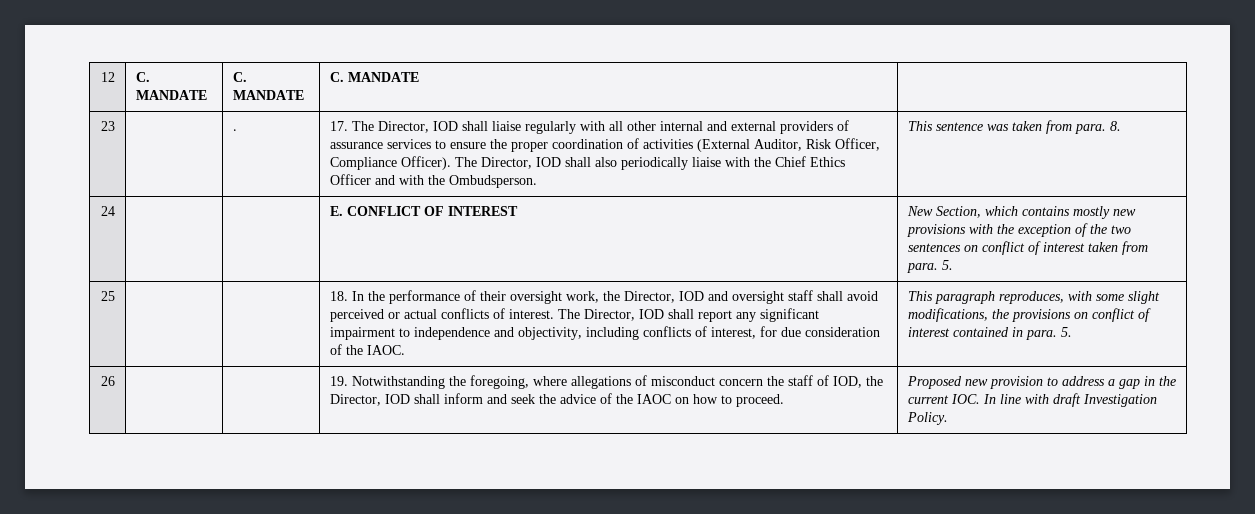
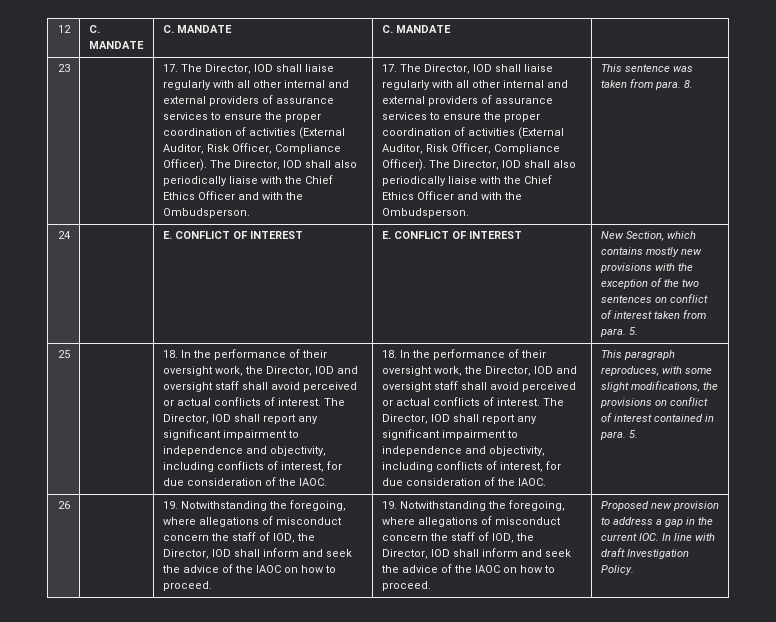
[232,129,237,131] . -> [162,64,334,74] [162,80,349,90] [162,95,334,106] [162,112,321,122] [162,127,345,139] [162,143,341,154] [162,159,357,171] [162,175,333,186] [162,191,303,200] [162,208,250,218] 17. The Director, IOD shall liaise regularly with all other internal and external providers of assurance services to ensure the proper coordination of activities (External Auditor, Risk Officer, Compliance Officer). The Director, IOD shall also periodically liaise with the Chief Ethics Officer and with the Ombudsperson.
(115, 211) none -> [162,231,303,239] E. CONFLICT OF INTEREST
(115, 296) none -> [162,349,327,360] [162,366,358,376] [162,381,357,392] [162,397,345,406] [162,414,318,424] [162,429,299,440] [162,446,326,456] [162,461,342,472] [162,477,327,486] 18. In the performance of their oversight work, the Director, IOD and oversight staff shall avoid perceived or actual conflicts of interest. The Director, IOD shall report any significant impairment to independence and objectivity, including conflicts of interest, for due consideration of the IAOC.
(115, 381) none -> [162,500,346,511] [162,516,342,527] [162,532,315,543] [162,548,352,559] [161,564,336,573] [162,581,212,591] 19. Notwithstanding the foregoing, where allegations of misconduct concern the staff of IOD, the Director, IOD shall inform and seek the advice of the IAOC on how to proceed.

